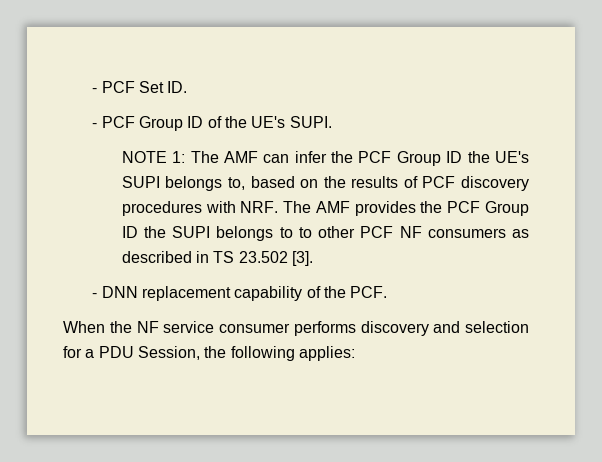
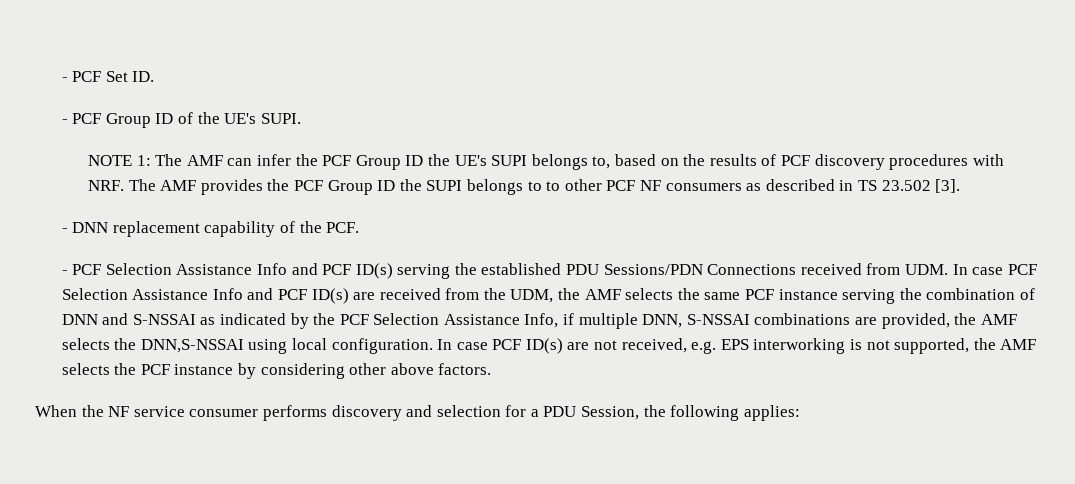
(388, 292) none -> [61,263,1037,279] [61,288,1035,304] [61,313,1017,329] [61,338,1037,354] [61,363,492,379] // - PCF Selection Assistance Info and PCF ID(s) serving the established PDU Sessions/PDN Connections received from UDM. In case PCF Selection Assistance Info and PCF ID(s) are received from the UDM, the AMF selects the same PCF instance serving the combination of DNN and S-NSSAI as indicated by the PCF Selection Assistance Info, if multiple DNN, S-NSSAI combinations are provided, the AMF selects the DNN,S-NSSAI using local configuration. In case PCF ID(s) are not received, e.g. EPS interworking is not supported, the AMF selects the PCF instance by considering other above factors.

